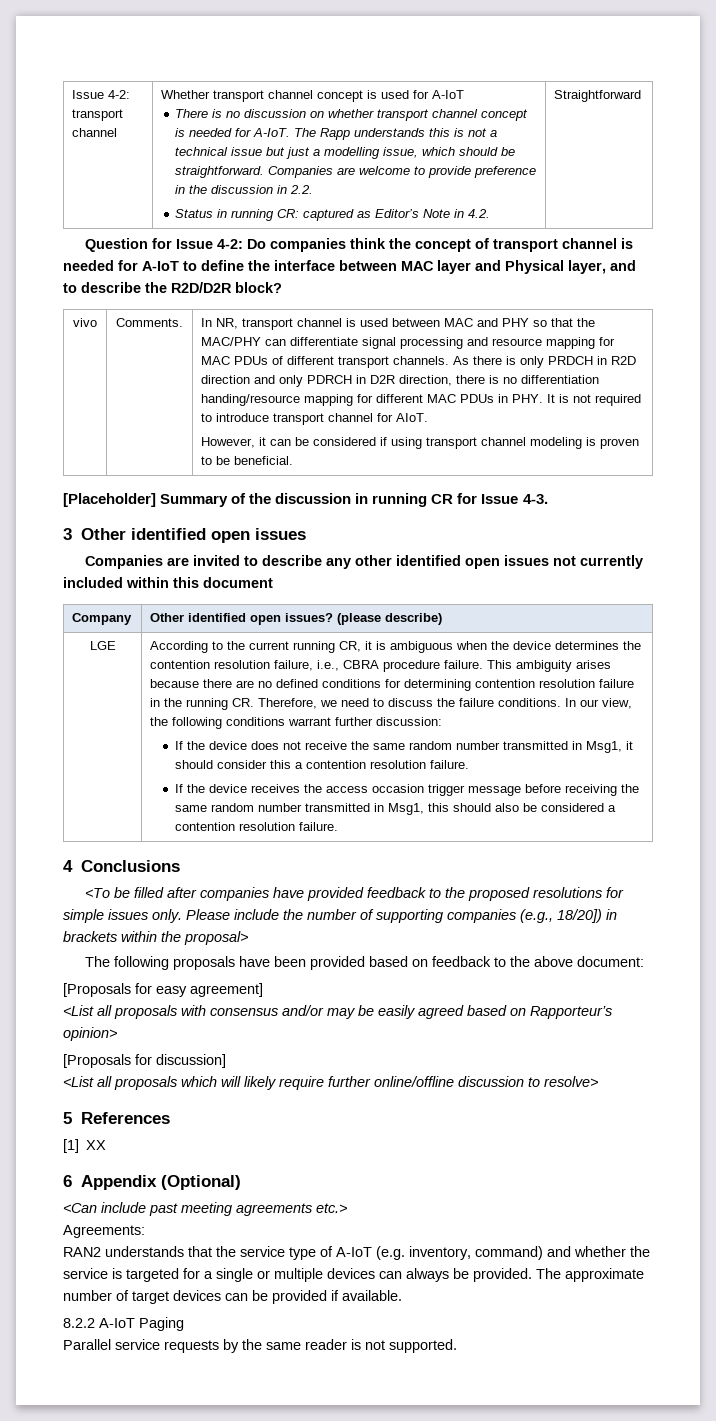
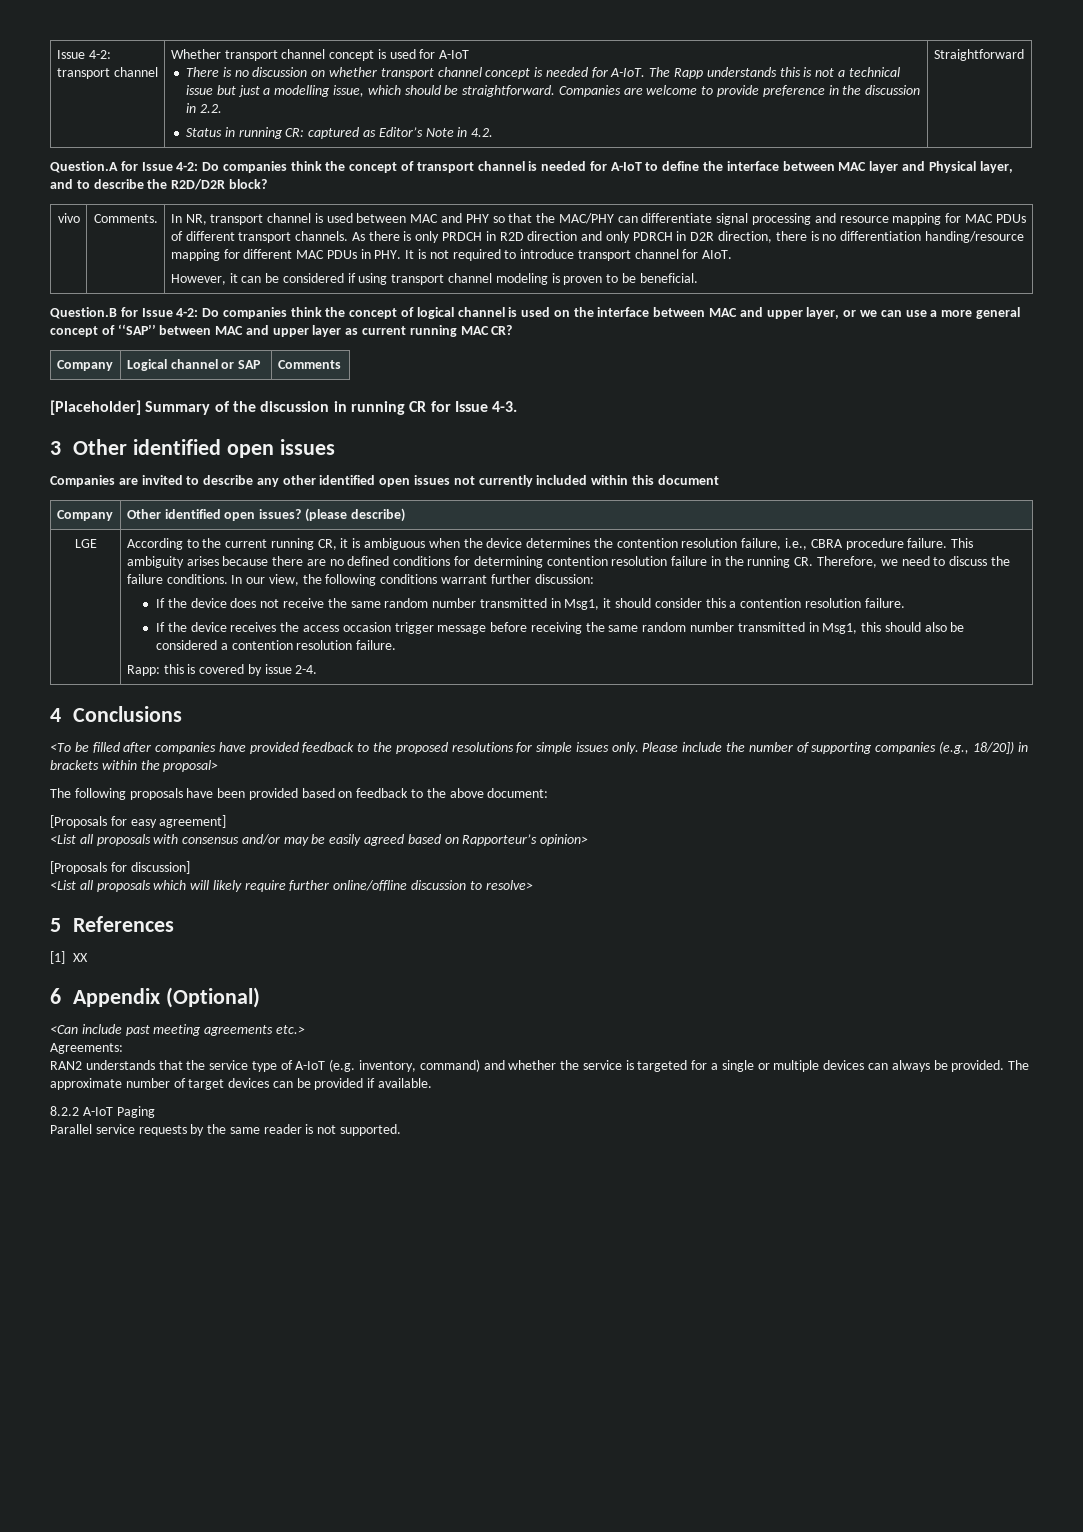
[85,238,149,252] Question -> [50,161,118,173] Question.A
(294, 460) none -> [50,307,1020,319] [50,324,513,337] [56,360,113,371] [126,359,262,371] [277,360,341,369] // Question.B for Issue 4-2: Do companies think the concept of logical channel is used on the interface between MAC and upper layer, or we can use a more general concept of ‘‘SAP’’ between MAC and upper layer as current running MAC CR? // Company | Logical channel or SAP | Comments
(339, 826) none -> [126,664,318,676] // Rapp: this is covered by issue 2-4.

